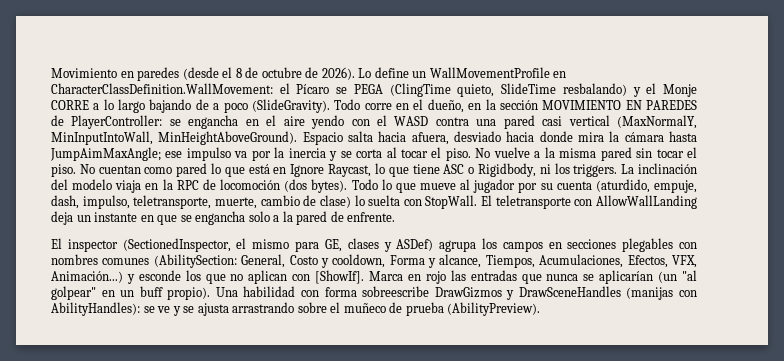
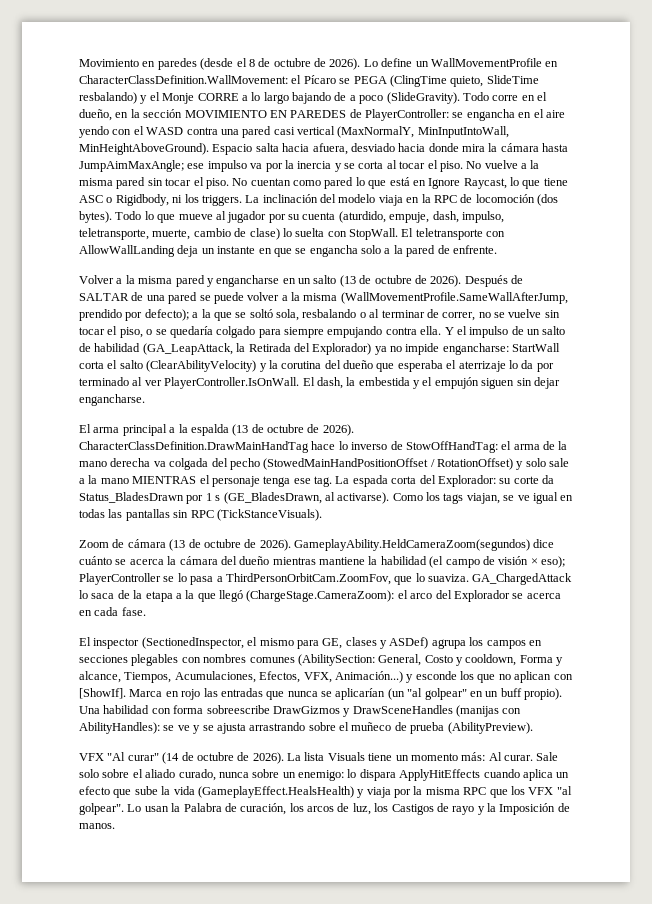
(396, 217) none -> [79,275,523,287] [79,292,568,304] [79,309,560,321] [79,326,566,338] [79,343,561,355] [79,360,554,372] [79,377,560,389] [79,394,145,406] [79,424,354,436] [79,441,568,453] [79,458,570,470] [79,475,554,487] [79,492,574,504] [79,509,322,521] [79,539,555,551] [79,556,565,568] [79,573,573,585] [79,590,561,602] [79,607,146,616] // Volver a la misma pared y engancharse en un salto (13 de octubre de 2026). Después de SALTAR de una pared se puede volver a la misma (WallMovementProfile.SameWallAfterJump, prendido por defecto); a la que se soltó sola, resbalando o al terminar de correr, no se vuelve sin tocar el piso, o se quedaría colgado para siempre empujando contra ella. Y el impulso de un salto de habilidad (GA_LeapAttack, la Retirada del Explorador) ya no impide engancharse: StartWall corta el salto (ClearAbilityVelocity) y la corutina del dueño que esperaba el aterrizaje lo da por terminado al ver PlayerController.IsOnWall. El dash, la embestida y el empujón siguen sin dejar engancharse. // El arma principal a la espalda (13 de octubre de 2026). CharacterClassDefinition.DrawMainHandTag hace lo inverso de StowOffHandTag: el arma de la mano derecha va colgada del pecho (StowedMainHandPositionOffset / RotationOffset) y solo sale a la mano MIENTRAS el personaje tenga ese tag. La espada corta del Explorador: su corte da Status_BladesDrawn por 1 s (GE_BladesDrawn, al activarse). Como los tags viajan, se ve igual en todas las pantallas sin RPC (TickStanceVisuals). // Zoom de cámara (13 de octubre de 2026). GameplayAbility.HeldCameraZoom(segundos) dice cuánto se acerca la cámara del dueño mientras mantiene la habilidad (el campo de visión × eso); PlayerController se lo pasa a ThirdPersonOrbitCam.ZoomFov, que lo suaviza. GA_ChargedAttack lo saca de la etapa a la que llegó (ChargeStage.CameraZoom): el arco del Explorador se acerca en cada fase.
(541, 309) none -> [79,752,559,764] [79,769,570,781] [79,786,572,798] [79,803,570,815] [79,823,115,829] // VFX "Al curar" (14 de octubre de 2026). La lista Visuals tiene un momento más: Al curar. Sale solo sobre el aliado curado, nunca sobre un enemigo: lo dispara ApplyHitEffects cuando aplica un efecto que sube la vida (GameplayEffect.HealsHealth) y viaja por la misma RPC que los VFX "al golpear". Lo usan la Palabra de curación, los arcos de luz, los Castigos de rayo y la Imposición de manos.

